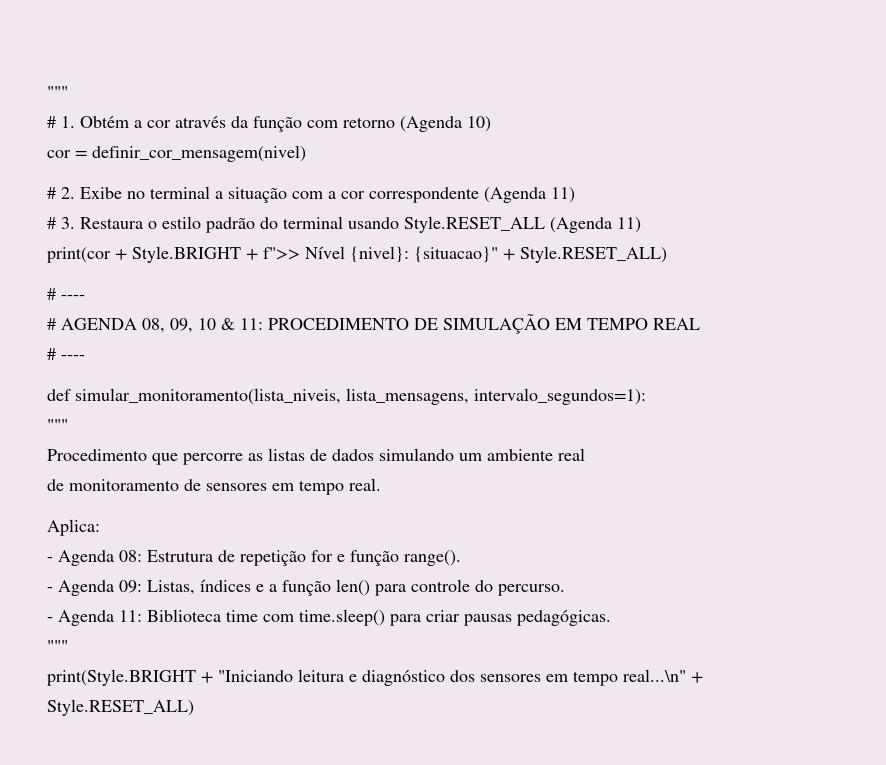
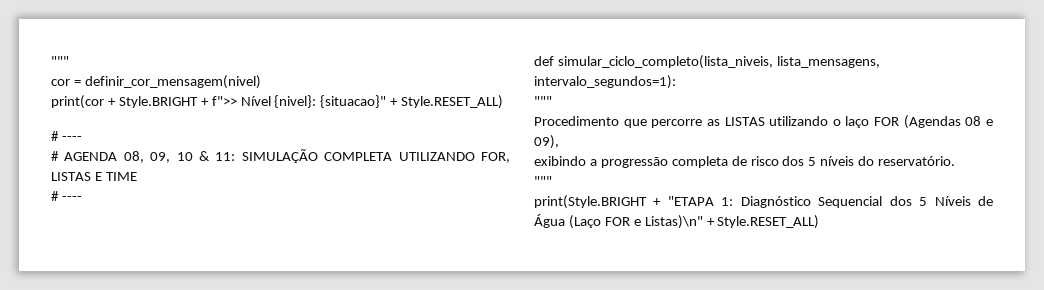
[47,86,68,98] [47,116,491,132] [47,145,306,162] [47,186,575,203] [47,216,641,233] """ // # 1. Obtém a cor através da função com retorno (Agenda 10) // cor = definir_cor_mensagem(nivel) // # 2. Exibe no terminal a situação com a cor correspondente (Agenda 11) // # 3. Restaura o estilo padrão do terminal usando Style.RESET_ALL (Agenda 11) -> [51,56,69,66] [51,75,261,89] """ // cor = definir_cor_mensagem(nivel)
[268,314,700,334] PROCEDIMENTO DE SIMULAÇÃO EM TEMPO REAL -> [241,149,510,163] [51,172,137,181] SIMULAÇÃO COMPLETA UTILIZANDO FOR, LISTAS E TIME
[75,388,341,405] simular_monitoramento(lista_niveis, -> [557,55,773,69] simular_ciclo_completo(lista_niveis,
[268,448,585,461] [47,478,381,495] [47,519,100,536] [47,550,461,566] [47,579,565,596] [47,609,611,626] [47,640,68,652] [47,669,686,686] listas de dados simulando um ambiente real // de monitoramento de sensores em tempo real. // Aplica: // - Agenda 08: Estrutura de repetição for e função range(). // - Agenda 09: Listas, índices e a função len() para controle do percurso. // - Agenda 11: Biblioteca time com time.sleep() para criar pausas pedagógicas. // """ // print(Style.BRIGHT + "Iniciando leitura e diagnóstico dos sensores em tempo real...\n" -> [724,115,993,129] [534,135,559,149] [534,156,956,168] [534,176,552,186] [534,195,993,209] [534,214,703,229] LISTAS utilizando o laço FOR (Agendas 08 e 09), // exibindo a progressão completa de risco dos 5 níveis do reservatório. // """ // print(Style.BRIGHT + "ETAPA 1: Diagnóstico Sequencial dos 5 Níveis de Água (Laço FOR e Listas)\n"

